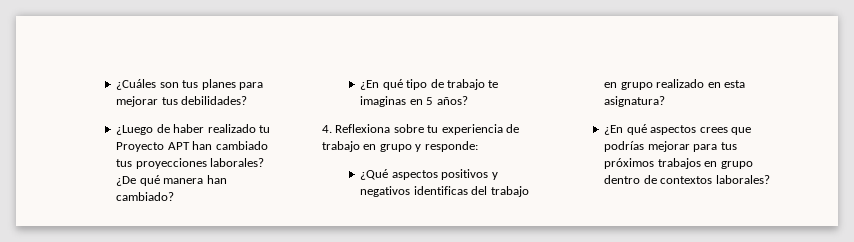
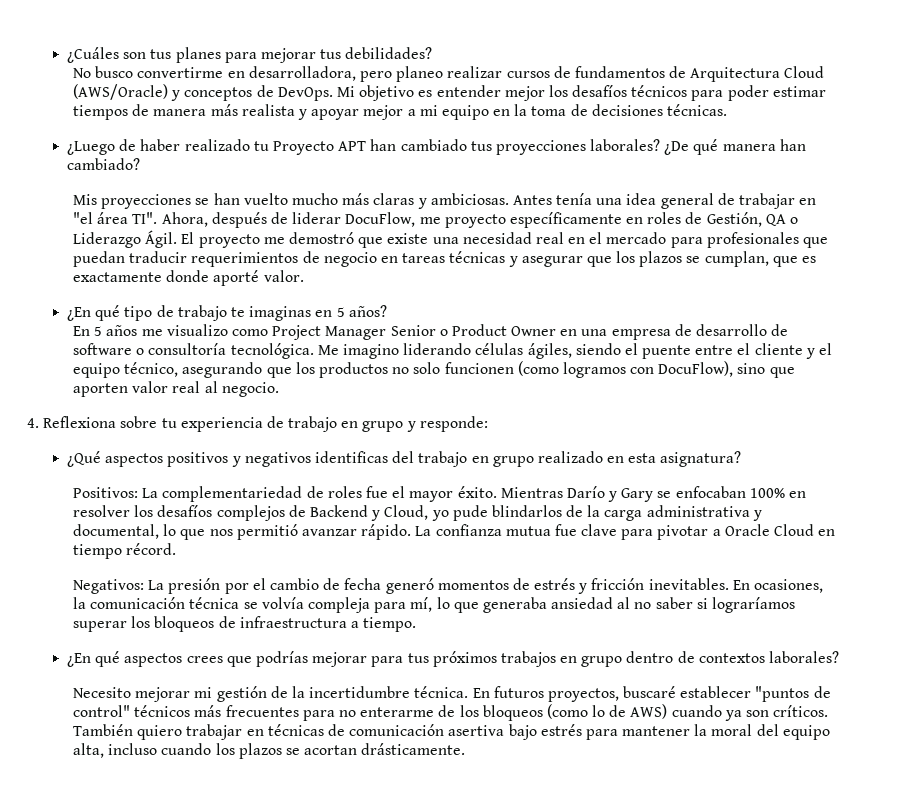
(248, 100) none -> [73,66,825,82] [73,84,826,101] [73,104,728,120] // No busco convertirme en desarrolladora, pero planeo realizar cursos de fundamentos de Arquitectura Cloud (AWS/Oracle) y conceptos de DevOps. Mi objetivo es entender mejor los desafíos técnicos para poder estimar tiempos de manera más realista y apoyar mejor a mi equipo en la toma de decisiones técnicas.
(175, 196) none -> [73,193,817,209] [73,212,799,228] [73,230,829,248] [73,251,817,267] [73,270,304,286] // Mis proyecciones se han vuelto mucho más claras y ambiciosas. Antes tenía una idea general de trabajar en "el área TI". Ahora, después de liderar DocuFlow, me proyecto específicamente en roles de Gestión, QA o Liderazgo Ágil. El proyecto me demostró que existe una necesidad real en el mercado para profesionales que puedan traducir requerimientos de negocio en tareas técnicas y asegurar que los plazos se cumplan, que es exactamente donde aporté valor.
(468, 100) none -> [73,324,789,340] [73,343,833,359] [73,361,795,378] [73,381,279,397] // En 5 años me visualizo como Project Manager Senior o Product Owner en una empresa de desarrollo de software o consultoría tecnológica. Me imagino liderando células ágiles, siendo el puente entre el cliente y el equipo técnico, asegurando que los productos no solo funcionen (como logramos con DocuFlow), sino que aporten valor real al negocio.
(666, 101) none -> [73,486,807,502] [73,505,762,521] [73,524,836,540] [73,543,177,559] [73,578,824,594] [73,597,796,613] [73,616,417,632] // Positivos: La complementariedad de roles fue el mayor éxito. Mientras Darío y Gary se enfocaban 100% en resolver los desafíos complejos de Backend y Cloud, yo pude blindarlos de la carga administrativa y documental, lo que nos permitió avanzar rápido. La confianza mutua fue clave para pivotar a Oracle Cloud en tiempo récord. // Negativos: La presión por el cambio de fecha generó momentos de estrés y fricción inevitables. En ocasiones, la comunicación técnica se volvía compleja para mí, lo que generaba ansiedad al no saber si lograríamos superar los bloqueos de infraestructura a tiempo.
(770, 179) none -> [73,686,831,702] [73,704,829,721] [73,724,830,740] [73,743,466,759] // Necesito mejorar mi gestión de la incertidumbre técnica. En futuros proyectos, buscaré establecer "puntos de control" técnicos más frecuentes para no enterarme de los bloqueos (como lo de AWS) cuando ya son críticos. También quiero trabajar en técnicas de comunicación asertiva bajo estrés para mantener la moral del equipo alta, incluso cuando los plazos se acortan drásticamente.

